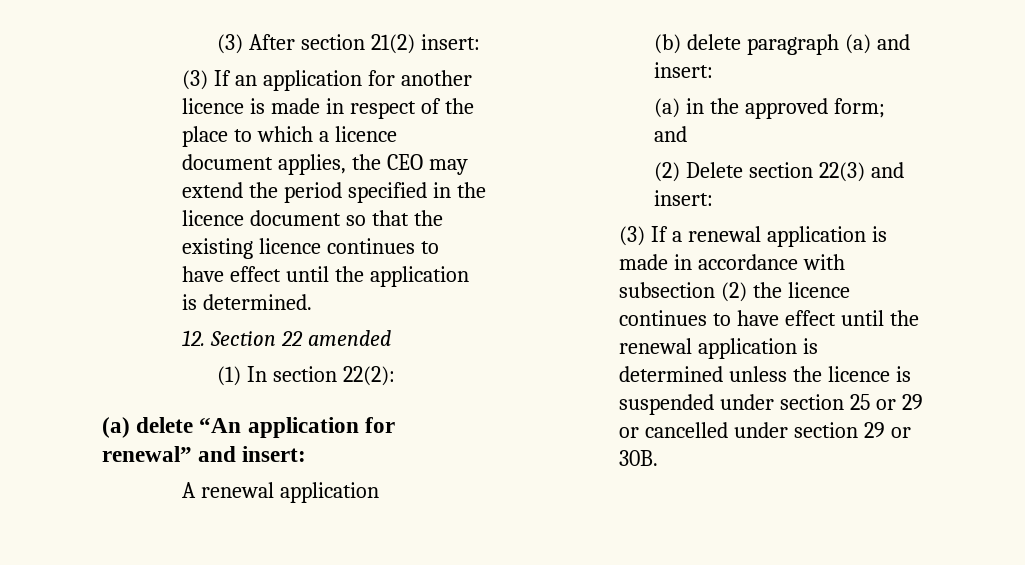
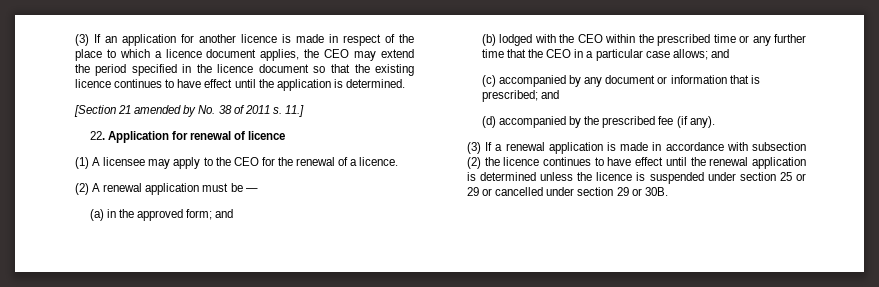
[217,34,480,54] [182,70,209,90] (3) After section 21(2) insert: // (3) -> [74,34,89,46] (3)
[182,330,391,346] [217,366,396,386] [102,417,395,438] [102,446,307,462] [182,482,380,503] [654,34,910,55] [654,62,714,78] 12. Section 22 amended // (1) In section 22(2): // (a) delete “An application for renewal” and insert: // A renewal application // (b) delete paragraph (a) and insert: -> [73,105,304,117] [89,131,286,143] [74,157,399,169] [74,183,258,195] [Section 21 amended by No. 38 of 2011 s. 11.] // 22. Application for renewal of licence // (1) A licensee may apply to the CEO for the renewal of a licence. // (2) A renewal application must be —
[654,162,904,182] [654,190,714,206] (2) Delete section 22(3) and insert: -> [481,34,806,46] [481,49,729,61] [481,75,760,87] [481,90,560,102] [481,116,715,128] (b) lodged with the CEO within the prescribed time or any further time that the CEO in a particular case allows; and // (c) accompanied by any document or information that is prescribed; and // (d) accompanied by the prescribed fee (if any).

